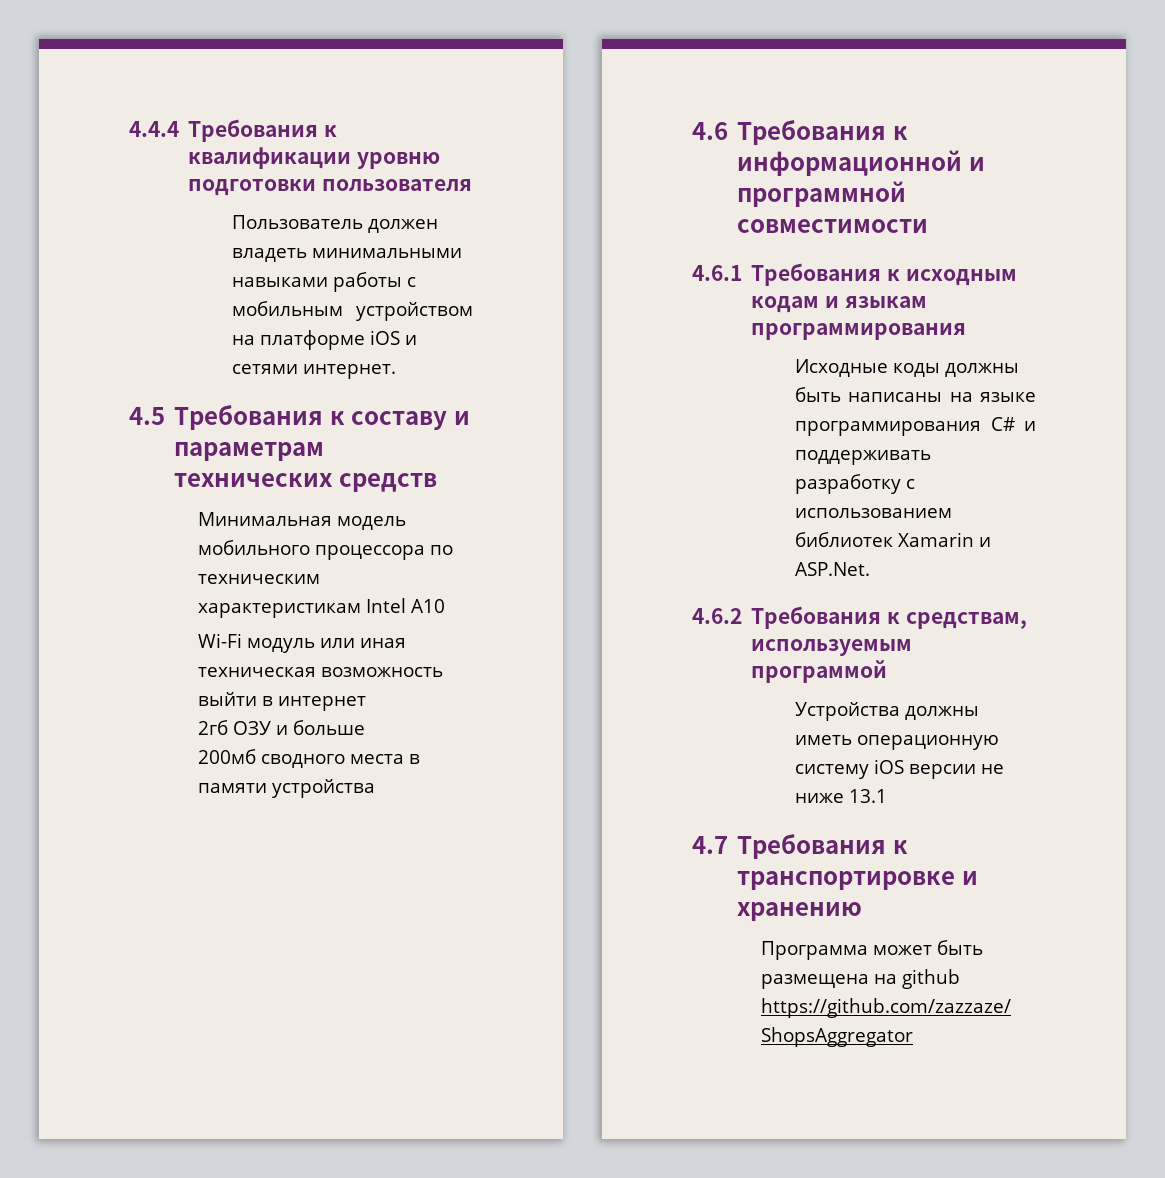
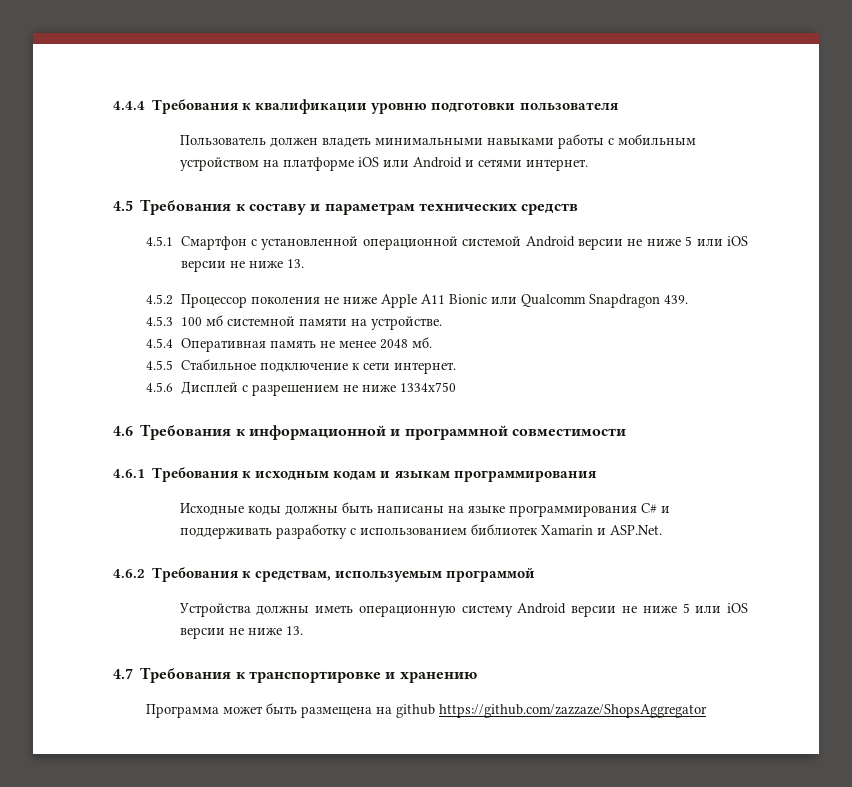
(401, 337) none -> [382,157,462,168] или Android
[197,512,406,530] [197,540,453,560] [197,574,320,584] [197,598,445,618] [197,633,406,653] [197,667,443,677] [197,692,366,711] [197,720,365,735] [197,749,420,768] [197,779,375,798] Минимальная модель мобильного процессора по техническим характеристикам Intel A10 // Wi-Fi модуль или иная техническая возможность выйти в интернет // 2гб ОЗУ и больше // 200мб сводного места в памяти устройства -> [146,236,748,250] [180,259,304,272] [146,294,688,308] [146,315,442,330] [146,337,432,352] [146,359,456,374] [146,381,456,396] 4.5.1 Смартфон с установленной операционной системой Android версии не ниже 5 или iOS версии не ниже 13. // 4.5.2 Процессор поколения не ниже Apple A11 Bionic или Qualcomm Snapdragon 439. // 4.5.3 100 мб системной памяти на устройстве. // 4.5.4 Оперативная память не менее 2048 мб. // 4.5.5 Стабильное подключение к сети интернет. // 4.5.6 Дисплей с разрешением не ниже 1334x750
[874,759,1005,779] [795,789,888,803] iOS версии не ниже 13.1 -> [517,603,748,617] [179,626,303,639] Android версии не ниже 5 или iOS версии не ниже 13.

